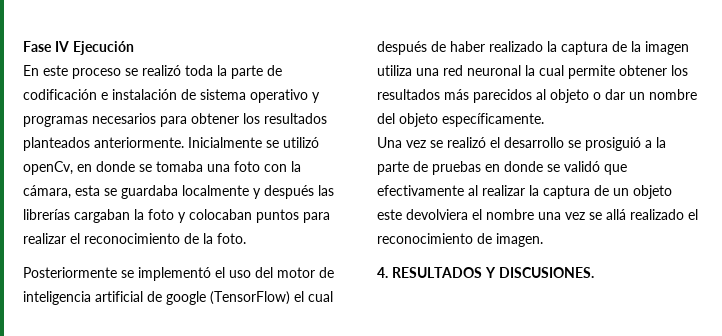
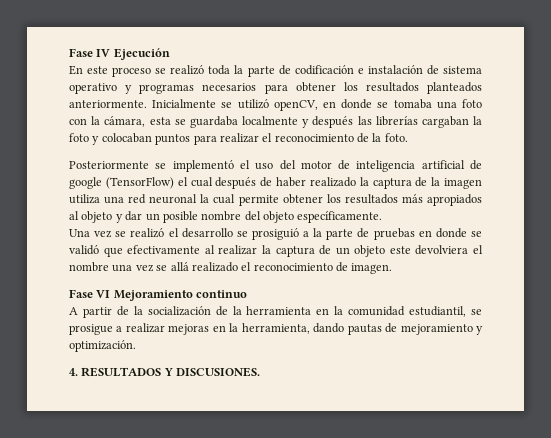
[23,161,73,175] openCv, -> [273,100,318,111] openCV,
[473,89,532,103] parecidos -> [426,194,482,206] apropiados
[593,92,601,100] o -> [115,214,123,223] y
(645, 96) none -> [162,211,198,223] posible
(543, 240) none -> [69,289,248,301] [69,306,483,318] [69,323,483,335] [69,340,136,352] // Fase VI Mejoramiento continuo // A partir de la socialización de la herramienta en la comunidad estudiantil, se prosigue a realizar mejoras en la herramienta, dando pautas de mejoramiento y optimización.

